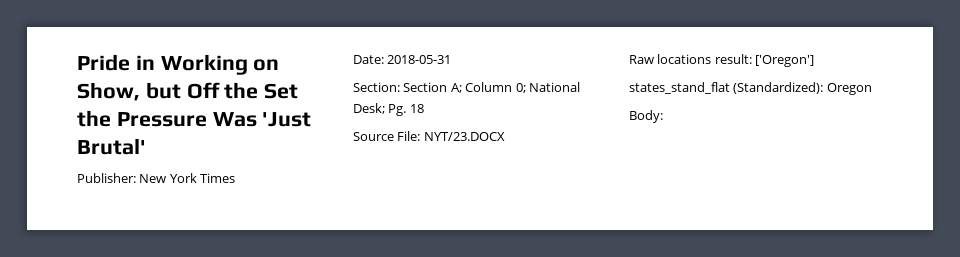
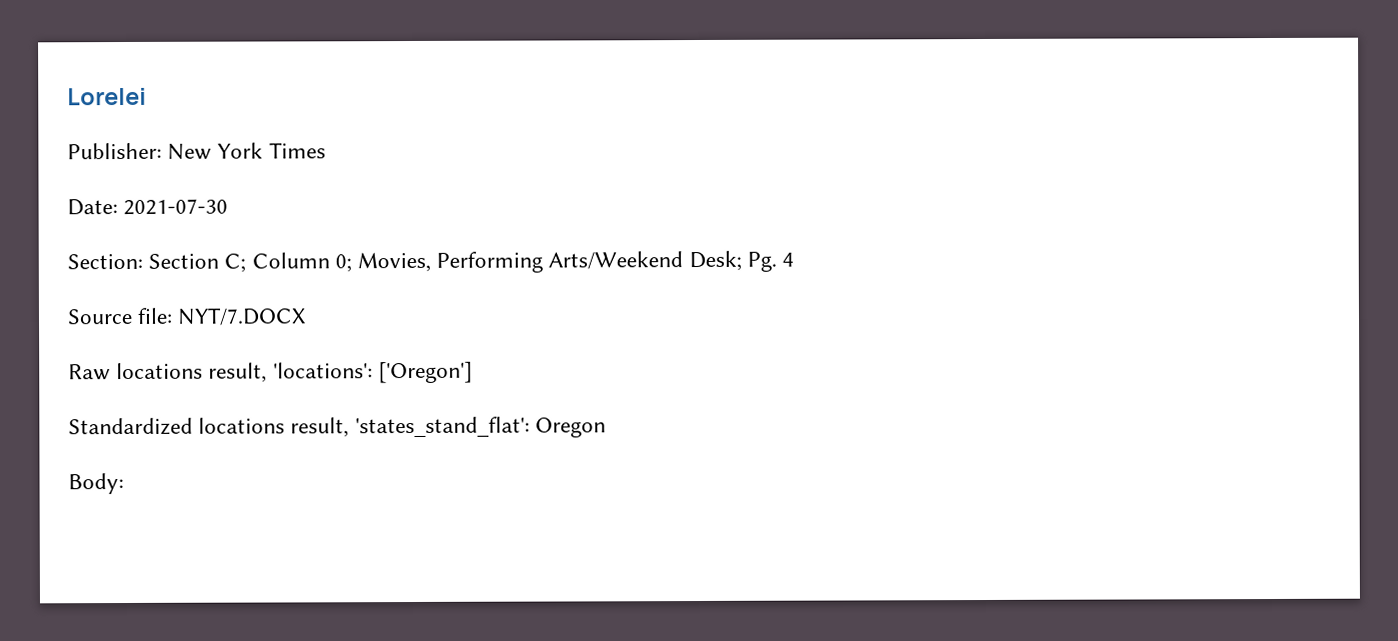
[77,54,280,75] [77,82,299,101] [77,110,312,127] [77,138,146,155] Pride in Working on Show, but Off the Set the Pressure Was 'Just Brutal' -> [67,87,147,106] Lorelei
[387,55,452,64] 2018-05-31 -> [123,198,229,216] 2021-07-30
[450,83,462,93] A; -> [224,253,247,273] C;
[528,82,580,92] National -> [357,251,684,273] Movies, Performing Arts/Weekend
[409,104,424,113] 18 -> [782,252,795,267] 4
[397,131,505,141] File: NYT/23.DOCX -> [137,307,307,326] file: NYT/7.DOCX
[714,54,752,64] result: -> [208,362,373,383] result, 'locations':
[629,82,824,94] states_stand_flat (Standardized): -> [68,416,530,438] Standardized locations result, 'states_stand_flat':

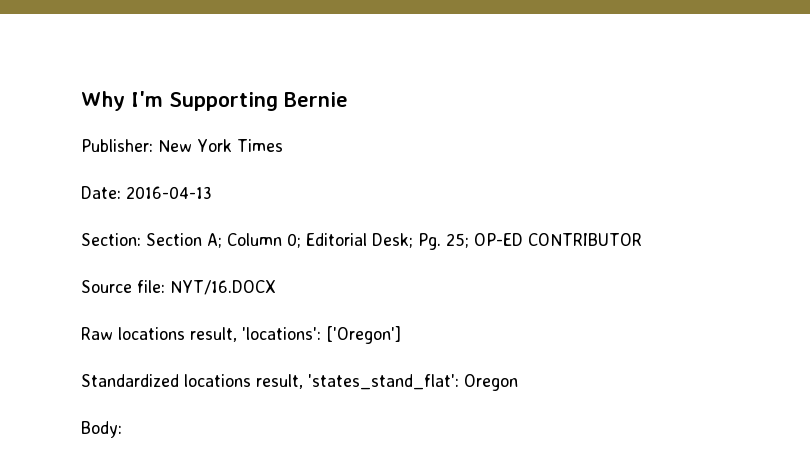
[67,87,147,106] Lorelei -> [81,91,348,111] Why I'm Supporting Bernie
[123,198,229,216] 2021-07-30 -> [126,186,212,199] 2016-04-13
[224,253,247,273] C; -> [207,233,222,248] A;
[357,250,795,273] Movies, Performing Arts/Weekend Desk; Pg. 4 -> [306,233,642,250] Editorial Desk; Pg. 25; OP-ED CONTRIBUTOR
[177,307,307,326] NYT/7.DOCX -> [170,280,276,295] NYT/16.DOCX

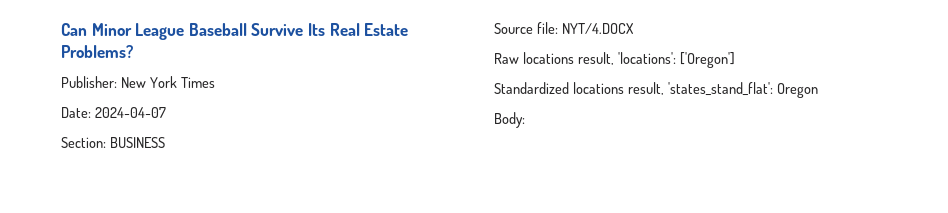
[81,91,348,111] Why I'm Supporting Bernie -> [61,23,409,40] [61,45,133,58] Can Minor League Baseball Survive Its Real Estate Problems?
[126,186,212,199] 2016-04-13 -> [94,107,166,118] 2024-04-07
[146,233,642,250] Section A; Column 0; Editorial Desk; Pg. 25; OP-ED CONTRIBUTOR -> [109,137,165,148] BUSINESS
[170,280,276,295] NYT/16.DOCX -> [561,23,634,34] NYT/4.DOCX

